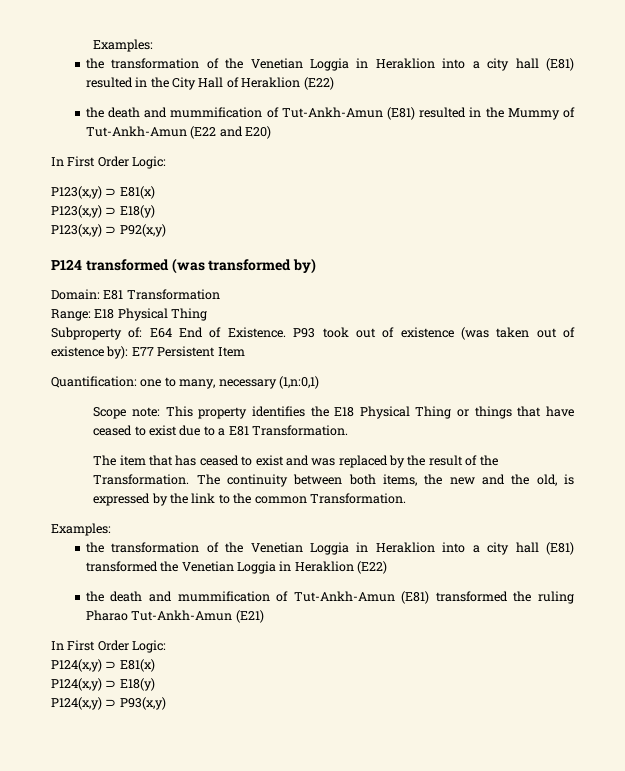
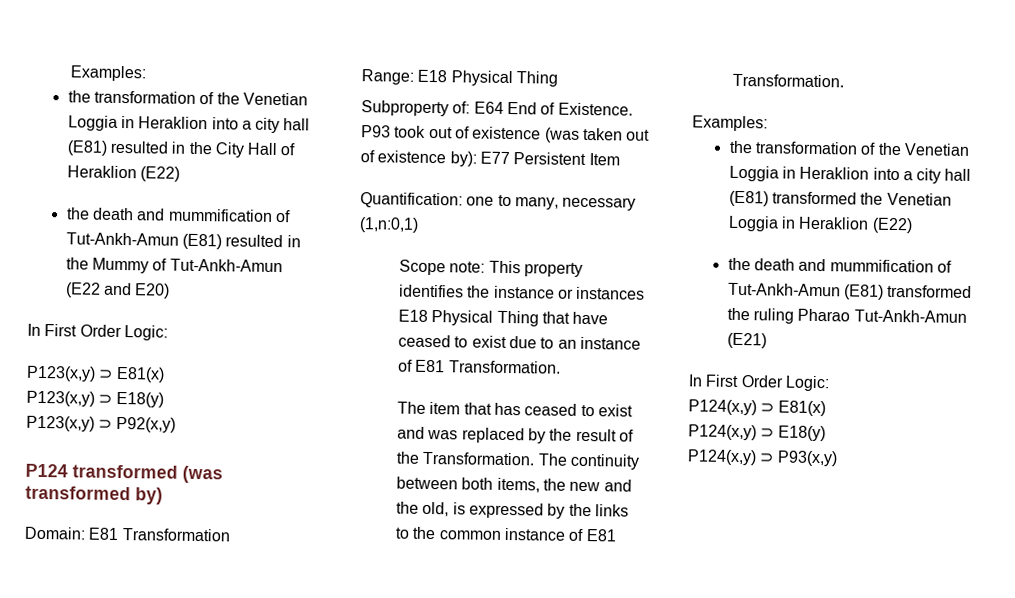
[334,406,512,419] E18 Physical Thing or things -> [493,285,646,300] [397,309,539,327] instance or instances E18 Physical Thing
[218,428,226,436] a -> [557,336,641,350] [397,359,413,372] an instance of
[191,493,216,503] link -> [594,504,629,517] links
(307, 500) none -> [503,527,617,542] instance of E81

